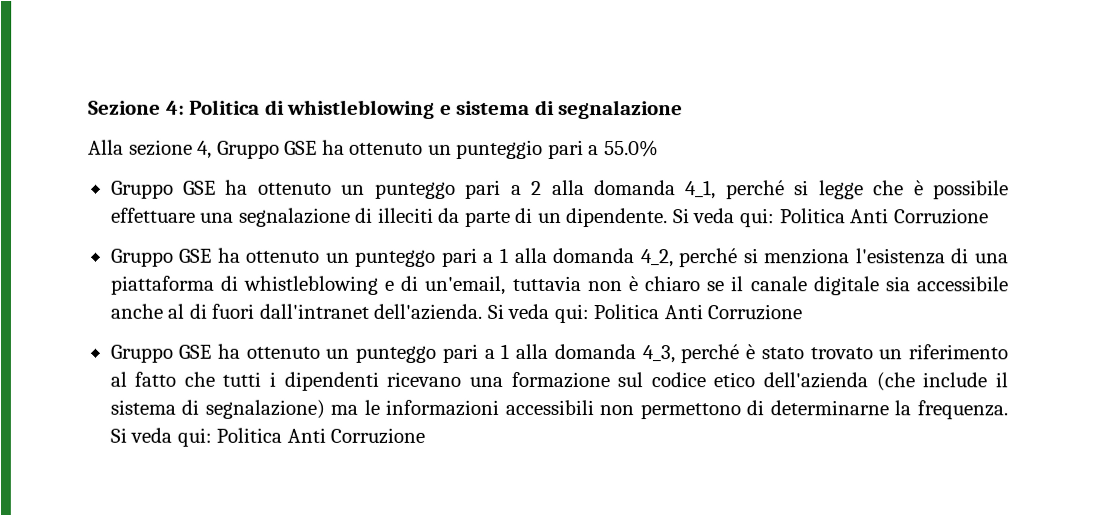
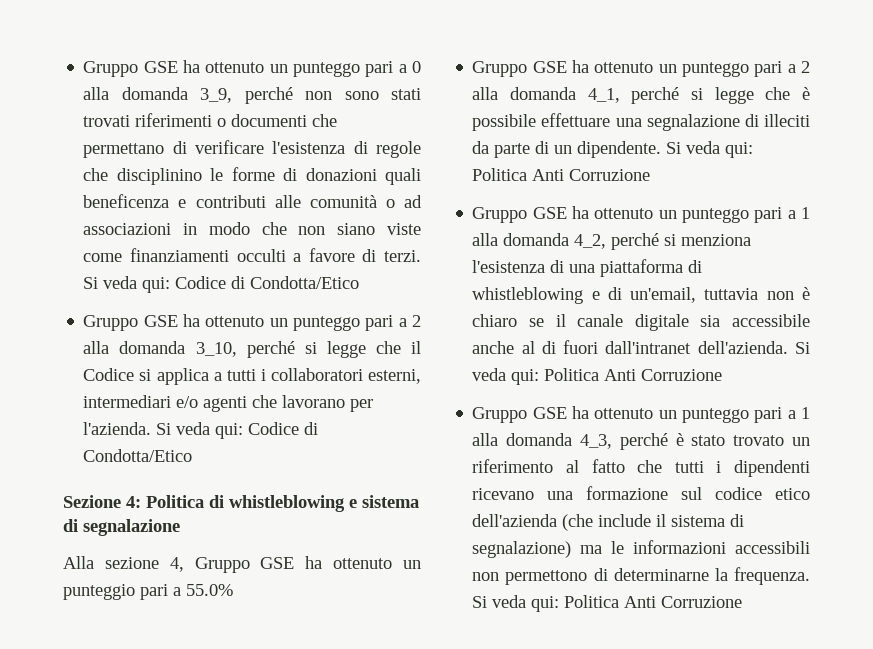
(88, 107) none -> [83,60,422,77] [83,87,421,104] [83,113,338,127] [83,140,421,158] [83,167,421,185] [83,194,422,208] [83,222,421,235] [83,248,421,262] [83,276,360,293] [83,314,422,331] [83,341,421,358] [83,368,421,385] [83,395,374,412] [83,422,319,439] [83,449,193,462] Gruppo GSE ha ottenuto un punteggo pari a 0 alla domanda 3_9, perché non sono stati trovati riferimenti o documenti che permettano di verificare l'esistenza di regole che disciplinino le forme di donazioni quali beneficenza e contributi alle comunità o ad associazioni in modo che non siano viste come finanziamenti occulti a favore di terzi. Si veda qui: Codice di Condotta/Etico // Gruppo GSE ha ottenuto un punteggo pari a 2 alla domanda 3_10, perché si legge che il Codice si applica a tutti i collaboratori esterni, intermediari e/o agenti che lavorano per l'azienda. Si veda qui: Codice di Condotta/Etico //

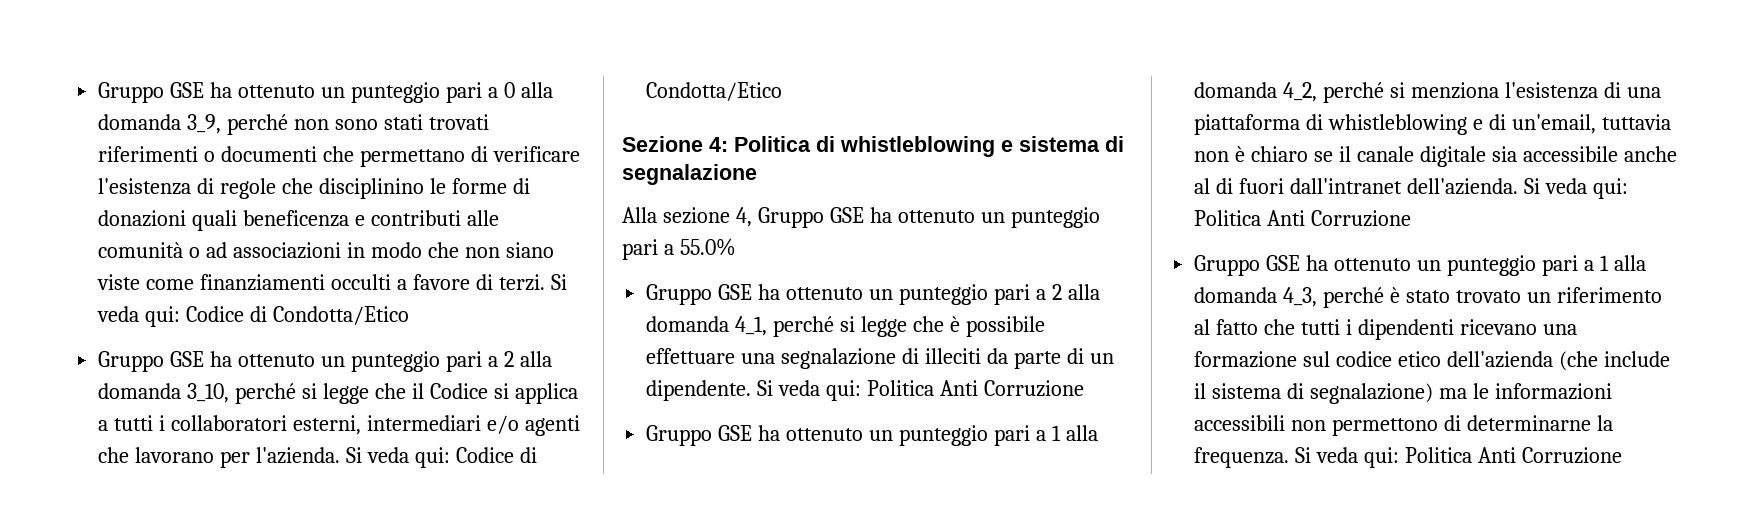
[83,60,361,77] Gruppo GSE ha ottenuto un punteggo -> [98,82,440,103] Gruppo GSE ha ottenuto un punteggio
[293,316,361,331] punteggo -> [350,351,440,372] punteggio
[682,62,750,77] punteggo -> [898,284,988,305] punteggio
[682,208,750,223] punteggo -> [898,425,988,446] punteggio
[682,408,750,423] punteggo -> [1446,255,1536,276] punteggio

